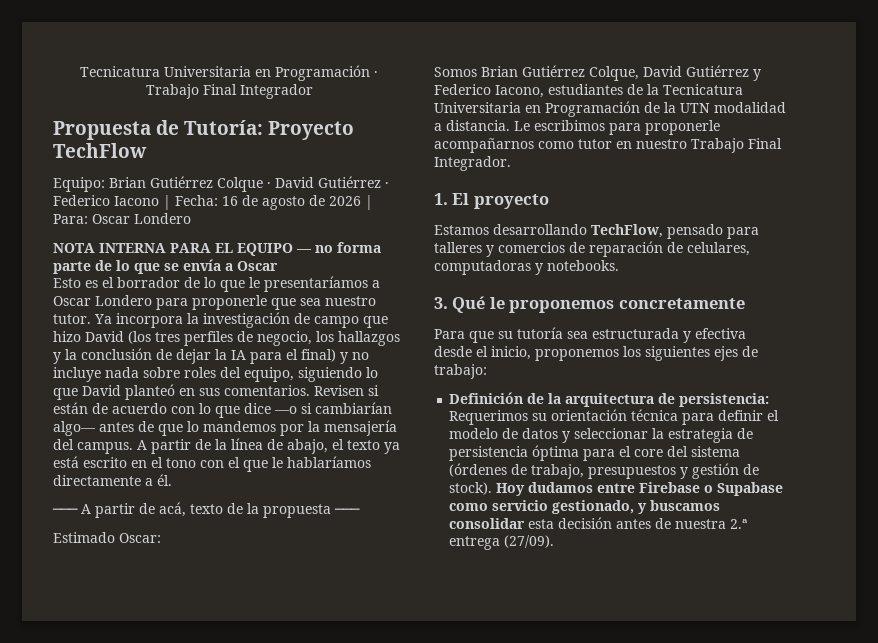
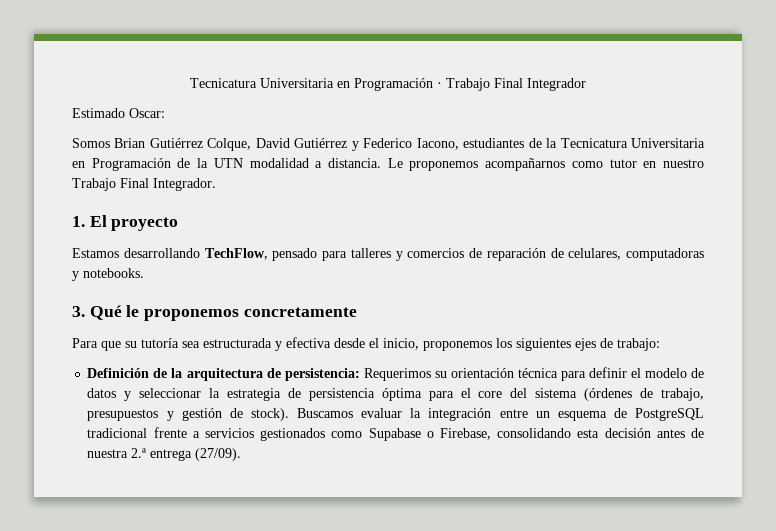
[53,120,355,140] [53,143,147,158] [53,176,389,192] [53,195,373,210] [53,213,191,224] [53,242,381,256] [53,259,278,274] [53,276,380,292] [53,295,376,310] [53,312,388,328] [53,331,400,346] [53,348,369,364] [53,367,378,382] [53,384,379,400] [53,402,392,418] [53,420,397,436] [53,438,400,454] [53,456,371,472] [53,474,172,486] [52,502,360,518] // Propuesta de Tutoría: Proyecto TechFlow // Equipo: Brian Gutiérrez Colque · David Gutiérrez · Federico Iacono | Fecha: 16 de agosto de 2026 | Para: Oscar Londero // NOTA INTERNA PARA EL EQUIPO — no forma parte de lo que se envía a Oscar // Esto es el borrador de lo que le presentaríamos a Oscar Londero para proponerle que sea nuestro tutor. Ya incorpora la investigación de campo que hizo David (los tres perfiles de negocio, los hallazgos y la conclusión de dejar la IA para el final) y no incluye nada sobre roles del equipo, siguiendo lo que David planteó en sus comentarios. Revisen si están de acuerdo con lo que dice —o si cambiarían algo— antes de que lo mandemos por la mensajería del campus. A partir de la línea de abajo, el texto ya está escrito en el tono con el que le hablaríamos directamente a él. // ─── A partir de acá, texto de la propuesta ─── -> (586, 84) none
[534,120,720,135] escribimos para proponerle -> [409,161,479,171] proponemos
[496,482,784,496] [449,500,721,514] [449,518,526,529] Hoy dudamos entre Firebase o Supabase como servicio gestionado, y buscamos consolidar -> [297,408,705,421] [87,427,572,441] Buscamos evaluar la integración entre un esquema de PostgreSQL tradicional frente a servicios gestionados como Supabase o Firebase, consolidando

